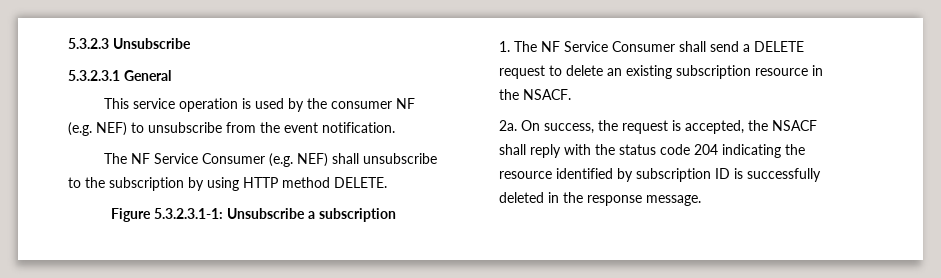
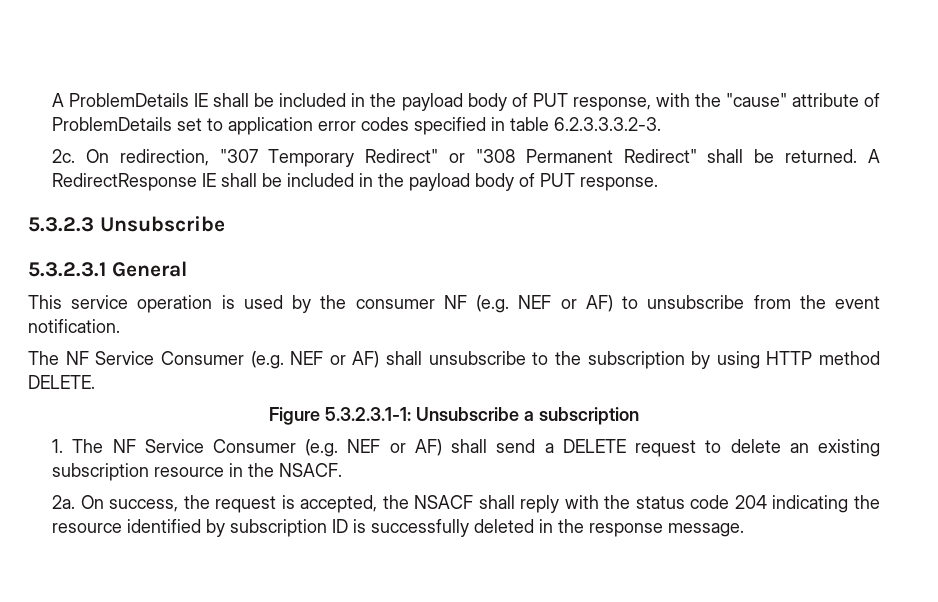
(68, 43) none -> [52,93,880,111] [52,117,662,135] [52,149,881,167] [52,173,659,191] A ProblemDetails IE shall be included in the payload body of PUT response, with the "cause" attribute of ProblemDetails set to application error codes specified in table 6.2.3.3.3.2-3. // 2c. On redirection, "307 Temporary Redirect" or "308 Permanent Redirect" shall be returned. A RedirectResponse IE shall be included in the payload body of PUT response. //
[96,122,127,136] NEF) -> [518,295,613,312] NEF or AF)
[296,153,328,167] NEF) -> [290,351,380,368] NEF or AF)
(676, 46) none -> [305,439,442,457] (e.g. NEF or AF)

